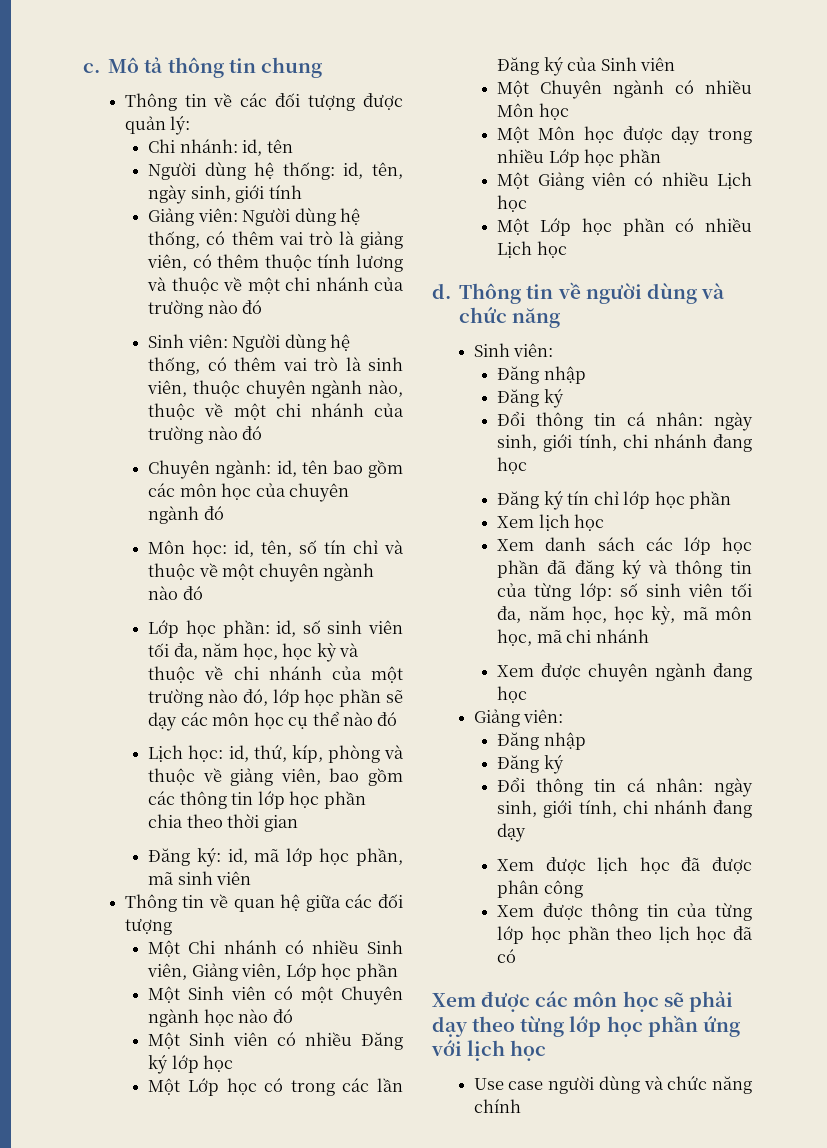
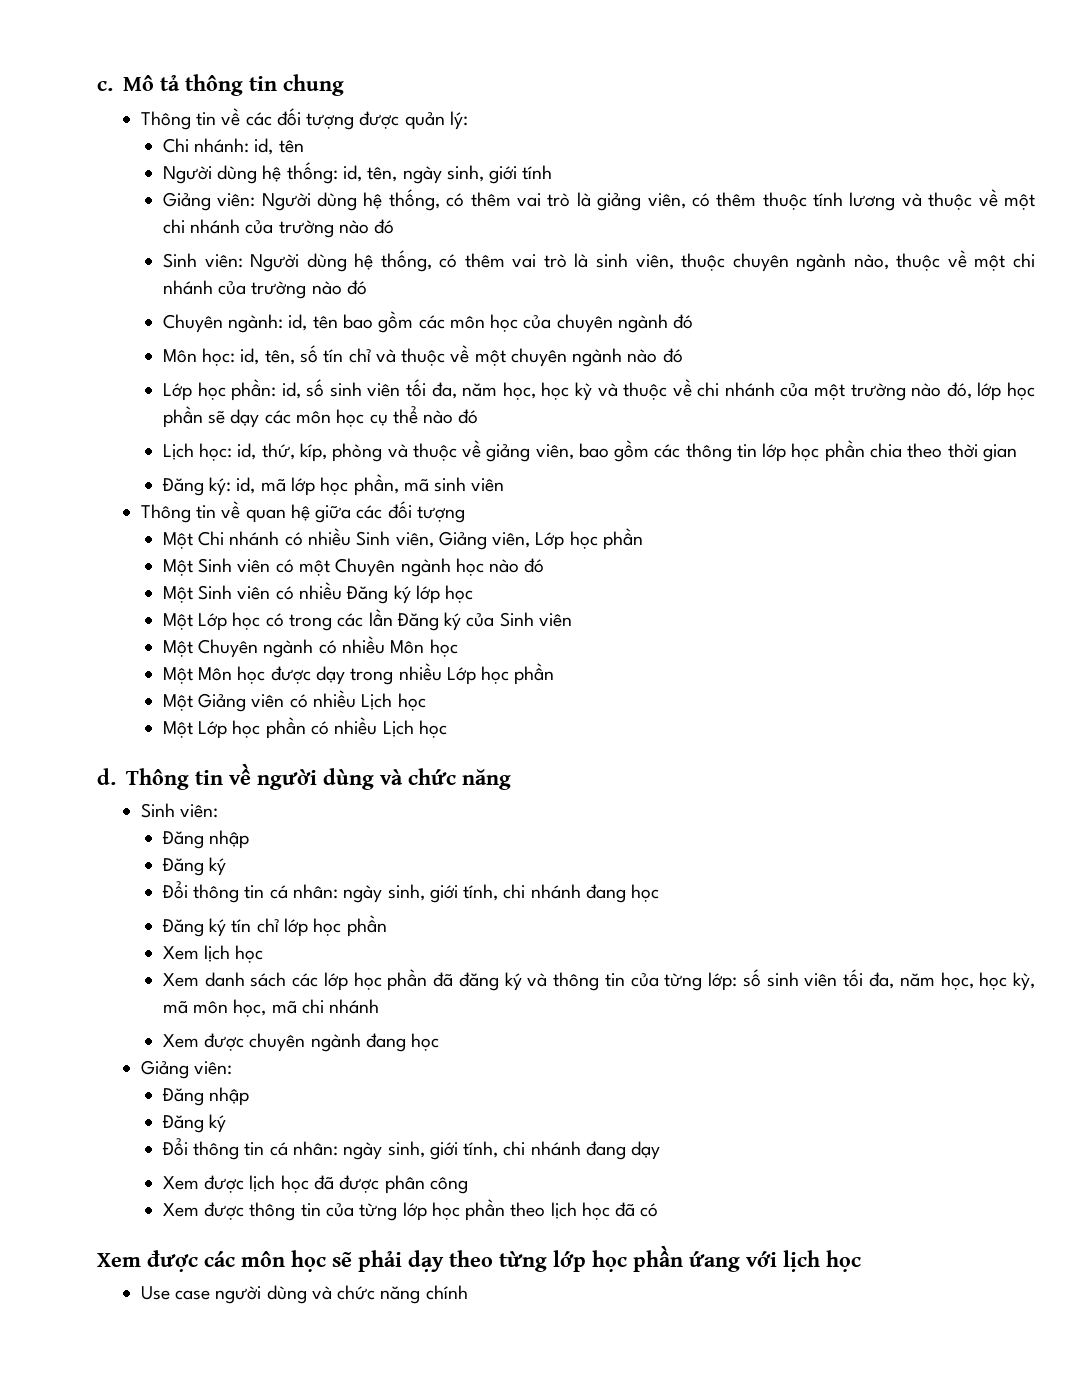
[702,1016,740,1037] ứng -> [689,1251,740,1272] ứang

